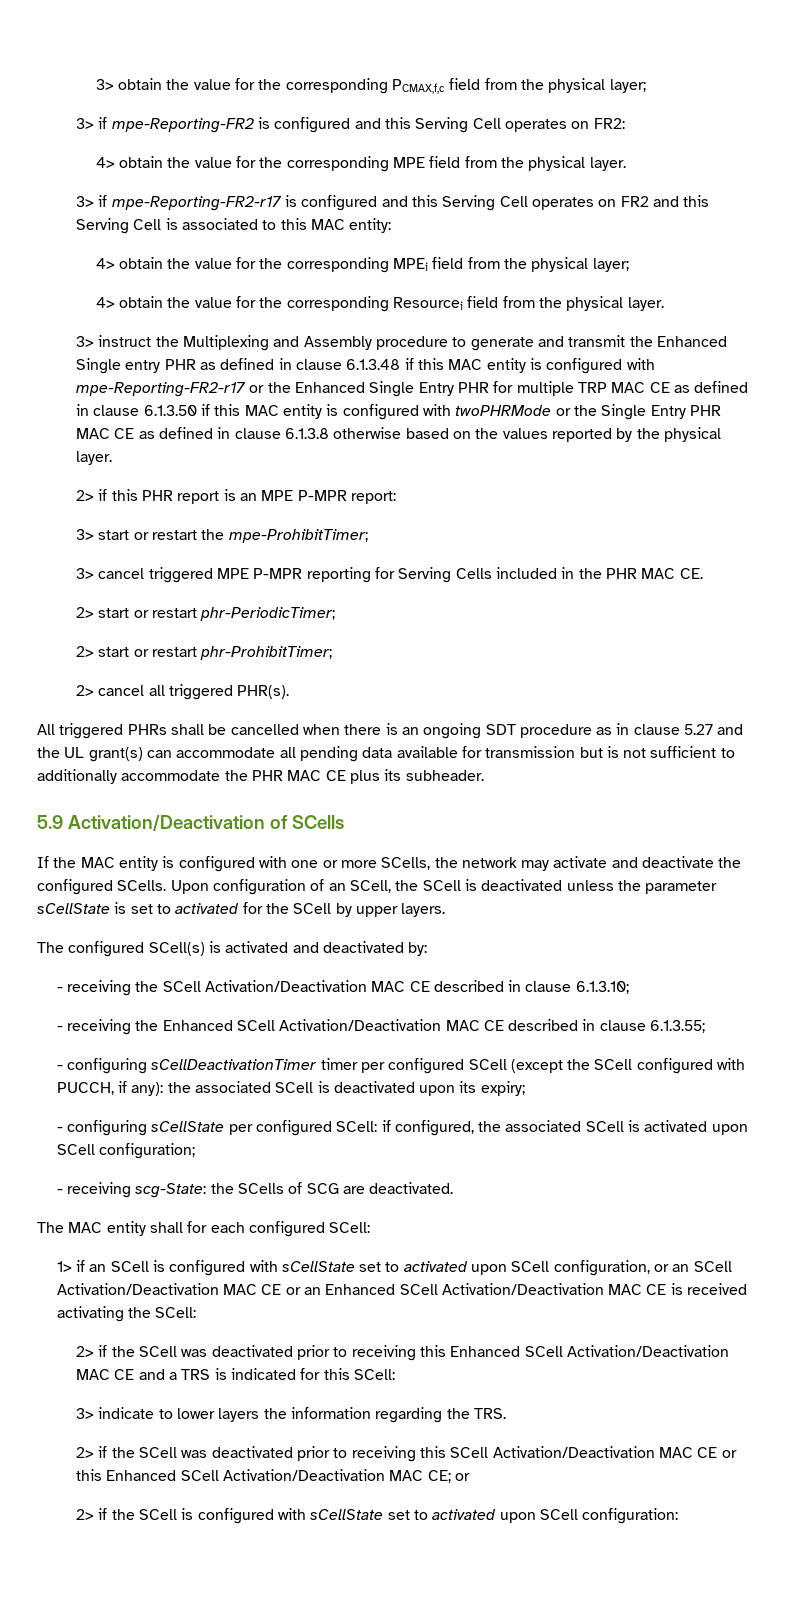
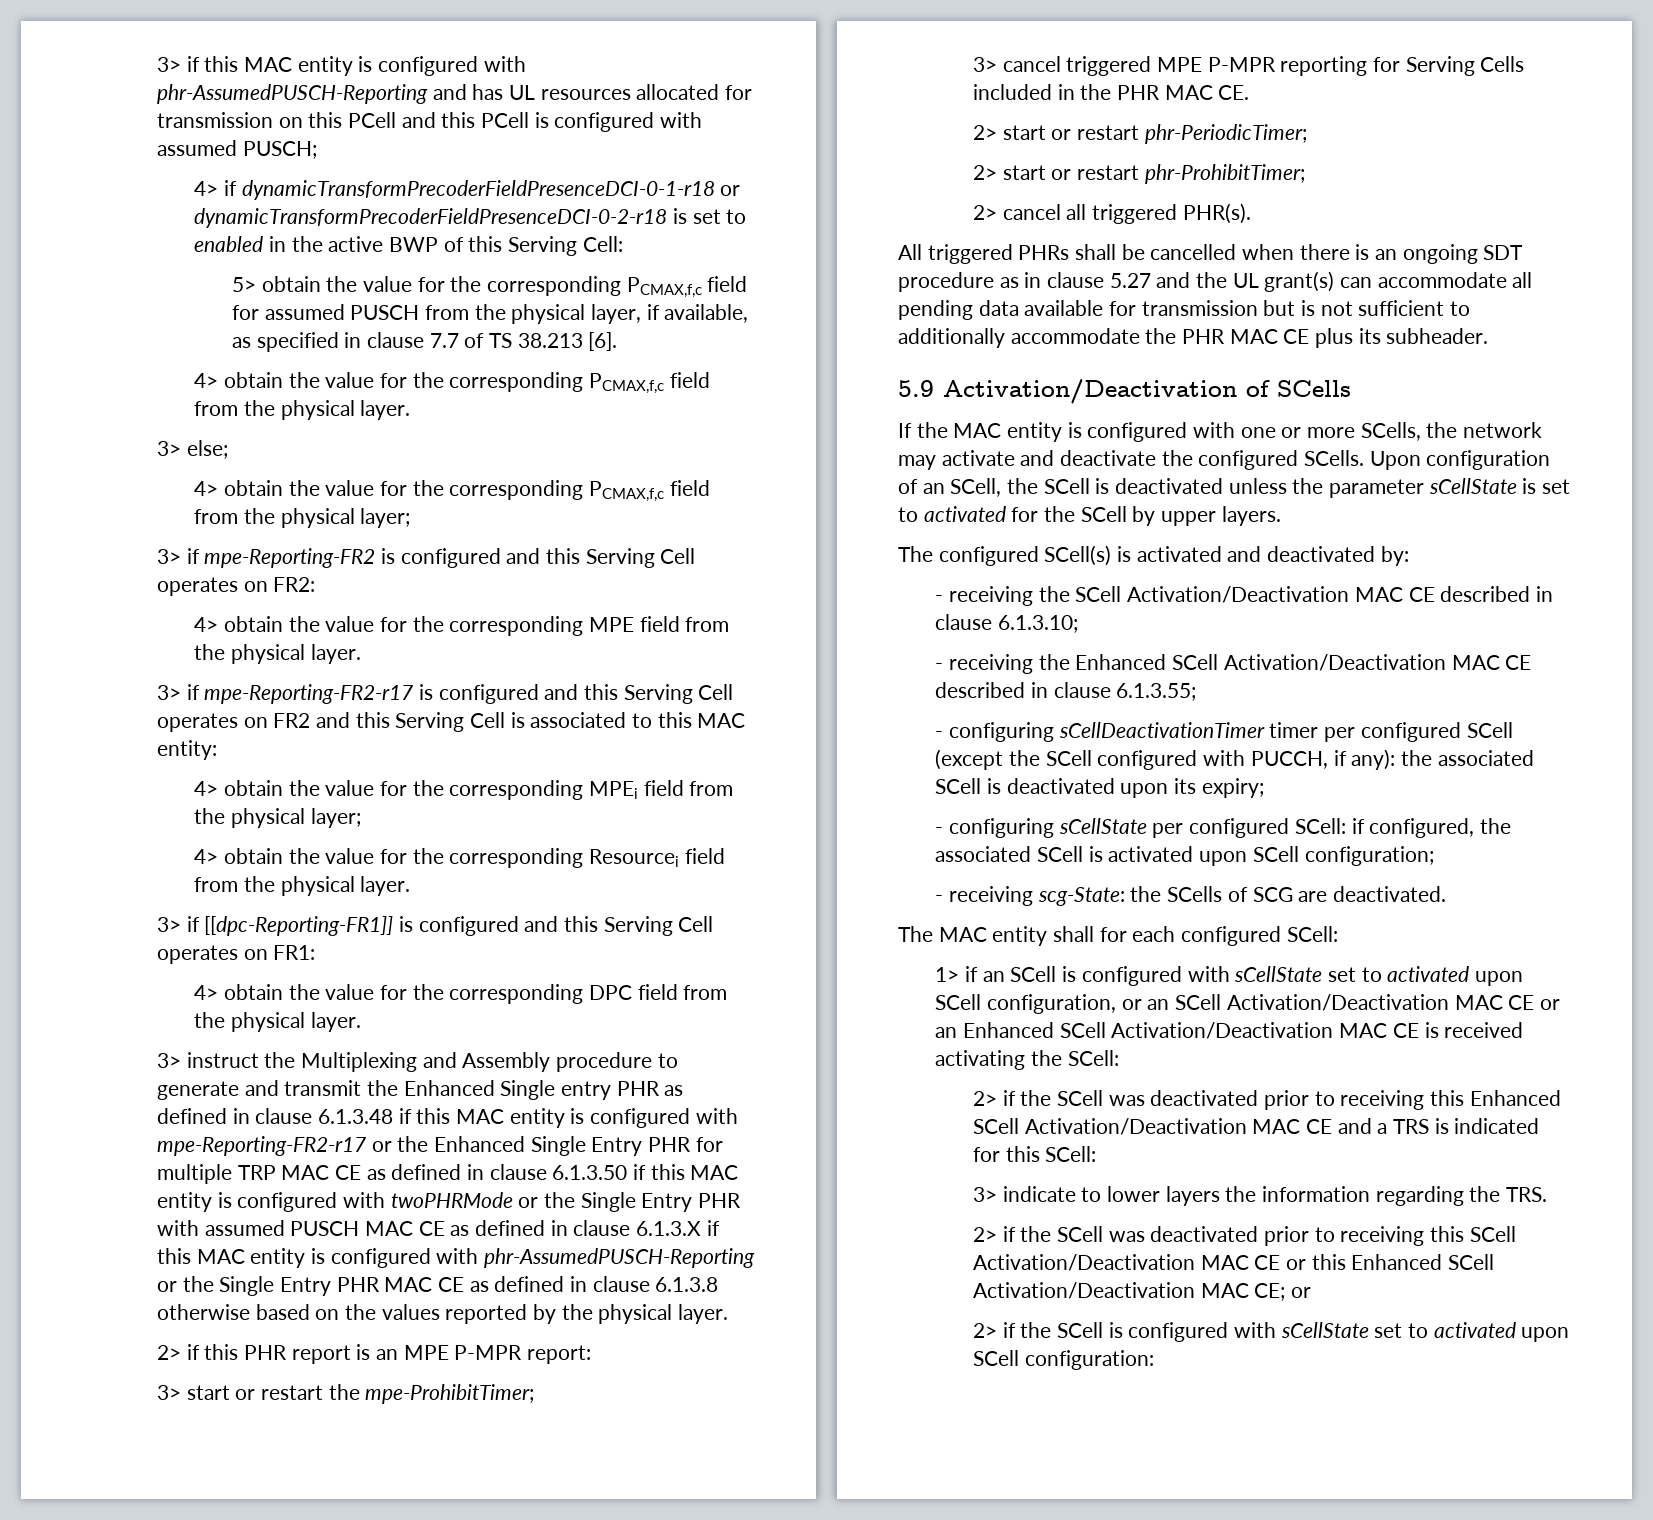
[95,79,114,90] 3> -> [156,56,526,76] [156,84,752,104] [156,112,702,132] [156,140,317,159] [194,180,741,200] [194,208,747,228] [194,236,623,256] [231,276,748,298] [231,304,749,324] [231,332,618,352] [194,372,710,394] [194,400,411,420] [156,440,228,459] [194,481,219,496] 3> if this MAC entity is configured with phr-AssumedPUSCH-Reporting and has UL resources allocated for transmission on this PCell and this PCell is configured with assumed PUSCH; // 4> if dynamicTransformPrecoderFieldPresenceDCI-0-1-r18 or dynamicTransformPrecoderFieldPresenceDCI-0-2-r18 is set to enabled in the active BWP of this Serving Cell: // 5> obtain the value for the corresponding PCMAX,f,c field for assumed PUSCH from the physical layer, if available, as specified in clause 7.7 of TS 38.213 [6]. // 4> obtain the value for the corresponding PCMAX,f,c field from the physical layer. // 3> else; // 4>
(664, 304) none -> [156,916,714,936] [156,945,316,964] [194,984,728,1004] [194,1012,361,1032] // 3> if [[dpc-Reporting-FR1]] is configured and this Serving Cell operates on FR1: // 4> obtain the value for the corresponding DPC field from the physical layer.
(721, 410) none -> [156,1220,720,1236] [156,1248,755,1268] [156,1276,380,1296] with assumed PUSCH MAC CE as defined in clause 6.1.3.X if this MAC entity is configured with phr-AssumedPUSCH-Reporting or the Single Entry PHR

